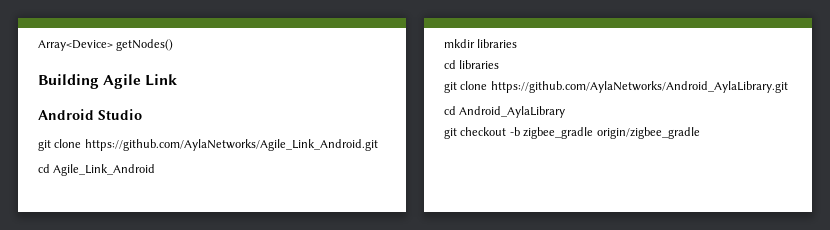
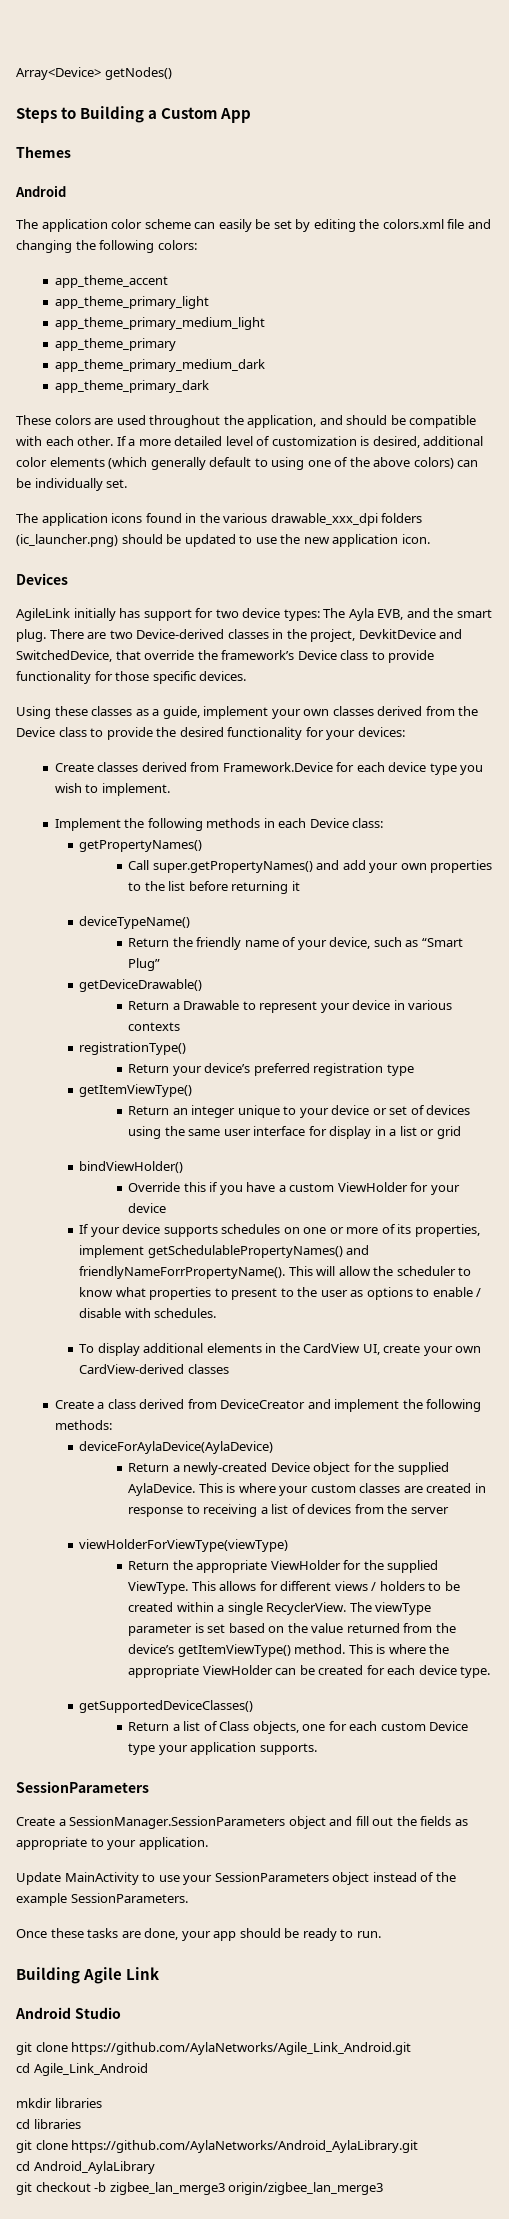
(174, 45) none -> [16,106,252,123] [16,146,71,158] [15,185,66,197] [16,219,491,232] [16,240,197,253] [54,275,168,288] [54,296,209,309] [54,317,265,330] [54,338,176,351] [54,359,265,372] [54,380,209,393] [16,415,477,428] [16,436,484,448] [16,457,479,470] [16,478,128,491] [16,513,423,526] [16,534,430,547] [16,573,68,585] [16,608,492,621] [16,629,463,642] [16,650,435,663] [16,671,247,684] [16,706,479,719] [16,727,405,740] [54,762,484,775] [54,783,170,796] [54,818,384,831] [79,840,203,852] [128,860,493,873] [128,881,300,894] [79,916,191,929] [128,937,463,950] [128,958,161,971] [79,979,203,992] [128,1000,453,1013] [128,1022,181,1031] [79,1042,187,1055] [128,1063,414,1076] [79,1084,193,1097] [128,1105,471,1118] [128,1126,461,1139] [79,1161,184,1173] [128,1182,460,1195] [128,1203,167,1213] [79,1224,480,1237] [79,1245,370,1258] [79,1266,472,1279] [79,1287,482,1300] [79,1308,217,1318] [79,1343,482,1356] [79,1364,229,1374] [54,1399,482,1412] [54,1420,112,1430] [79,1441,274,1454] [128,1462,449,1475] [128,1483,486,1496] [128,1504,449,1517] [79,1539,289,1552] [128,1560,439,1573] [128,1581,460,1594] [128,1602,432,1615] [128,1623,456,1636] [128,1644,450,1657] [128,1665,491,1678] [79,1700,254,1713] [128,1721,469,1734] [128,1742,317,1755] [16,1781,149,1793] [16,1816,468,1829] [16,1837,208,1850] [16,1872,456,1885] [16,1893,188,1906] [16,1928,381,1941] // Steps to Building a Custom App // Themes // Android // The application color scheme can easily be set by editing the colors.xml file and changing the following colors: // app_theme_accent // app_theme_primary_light // app_theme_primary_medium_light // app_theme_primary // app_theme_primary_medium_dark // app_theme_primary_dark // These colors are used throughout the application, and should be compatible with each other. If a more detailed level of customization is desired, additional color elements (which generally default to using one of the above colors) can be individually set. // The application icons found in the various drawable_xxx_dpi folders (ic_launcher.png) should be updated to use the new application icon. // Devices // AgileLink initially has support for two device types: The Ayla EVB, and the smart plug. There are two Device-derived classes in the project, DevkitDevice and SwitchedDevice, that override the framework’s Device class to provide functionality for those specific devices. // Using these classes as a guide, implement your own classes derived from the Device class to provide the desired functionality for your devices: // Create classes derived from Framework.Device for each device type you wish to implement. // Implement the following methods in each Device class: // getPropertyNames() // Call super.getPropertyNames() and add your own properties to the list before returning it // deviceTypeName() // Return the friendly name of your device, such as “Smart Plug” // getDeviceDrawable() // Return a Drawable to represent your device in various contexts // registrationType() // Return your device’s preferred registration type // getItemViewType() // Return an integer unique to your device or set of devices using the same user interface for display in a list or grid // bindViewHolder() // Override this if you have a custom ViewHolder for your device // If your device supports schedules on one or more of its properties, implement getSchedulablePropertyNames() and friendlyNameForrPropertyName(). This will allow the scheduler to know what properties to present to the user as options to enable / disable with schedules. // To display additional elements in the CardView UI, create your own CardView-derived classes // Create a class derived from DeviceCreator and implement the following methods: // deviceForAylaDevice(AylaDevice) // Return a newly-created Device object for the supplied AylaDevice. This is where your custom classes are created in response to receiving a list of devices from the server // viewHolderForViewType(viewType) // Return the appropriate ViewHolder for the supplied ViewType. This allows for different views / holders to be created within a single RecyclerView. The viewType parameter is set based on the value returned from the device’s getItemViewType() method. This is where the appropriate ViewHolder can be created for each device type. // getSupportedDeviceClasses() // Return a list of Class objects, one for each custom Device type your application supports. // SessionParameters // Create a SessionManager.SessionParameters object and fill out the fields as appropriate to your application. // Update MainActivity to use your SessionParameters object instead of the example SessionParameters. // Once these tasks are done, your app should be ready to run.
[523,127,700,139] zigbee_gradle origin/zigbee_gradle -> [109,2182,384,2195] zigbee_lan_merge3 origin/zigbee_lan_merge3

